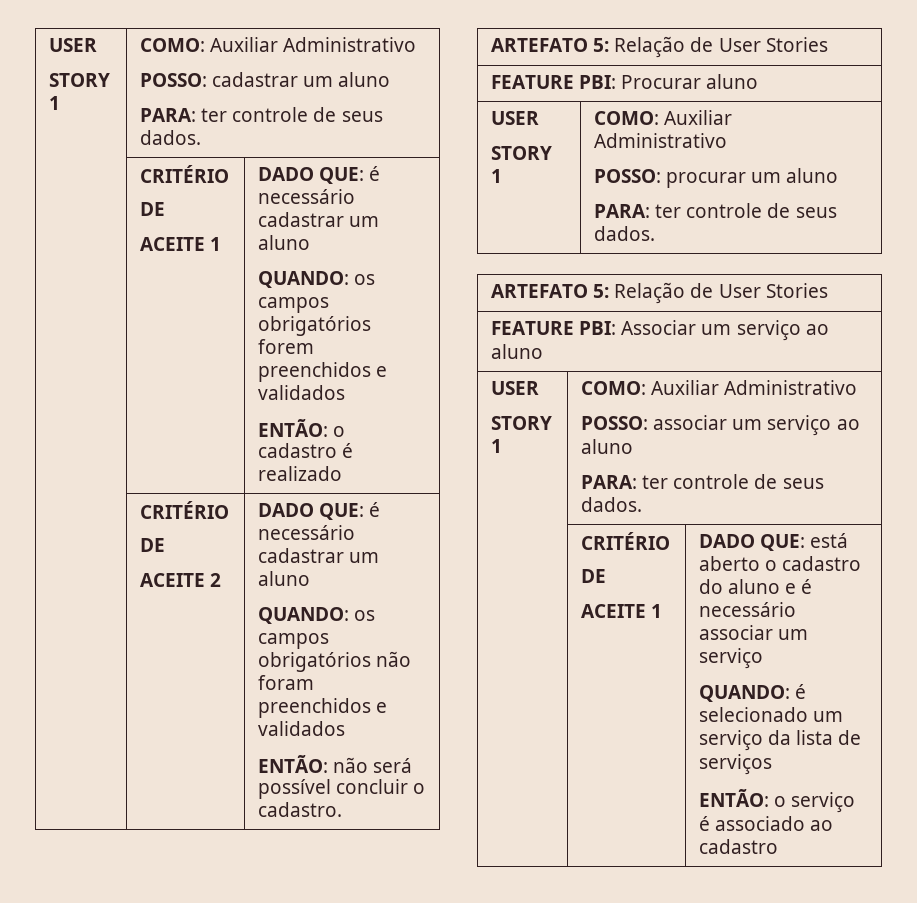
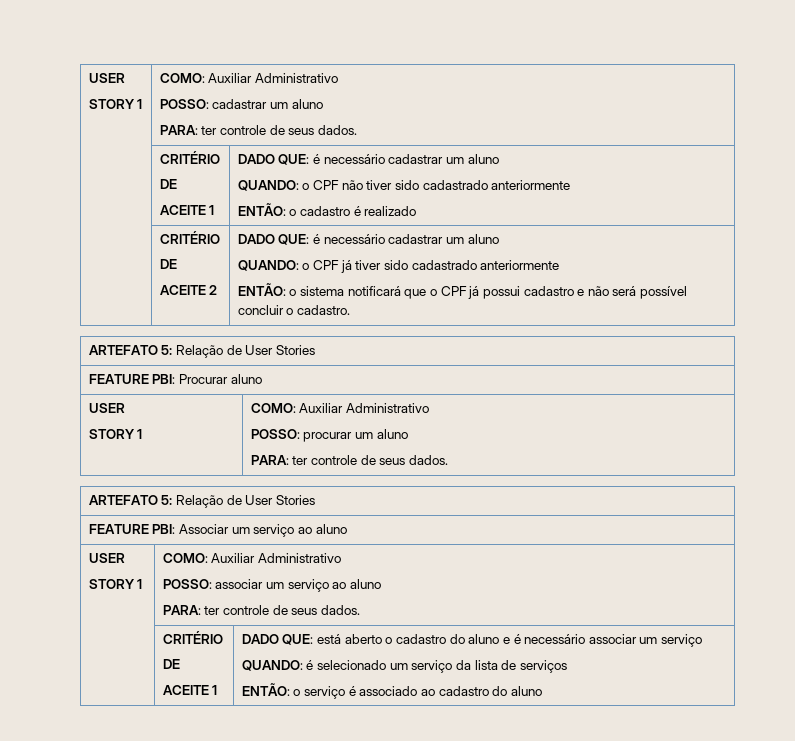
[354,274,376,285] [258,297,330,313] [258,316,372,336] [258,339,315,354] [258,362,388,382] [258,385,346,400] os campos obrigatórios forem preenchidos e validados -> [302,180,571,190] o CPF não tiver sido cadastrado anteriormente
[354,610,376,621] [258,633,330,649] [258,651,412,672] [258,675,315,690] [258,698,388,718] [258,721,346,736] [258,755,329,773] os campos obrigatórios não foram preenchidos e validados // ENTÃO: -> [302,260,560,273] [237,283,585,299] o CPF já tiver sido cadastrado anteriormente // ENTÃO: o sistema notificará que o CPF já possui cadastro e
(779, 846) none -> [492,686,542,696] do aluno

